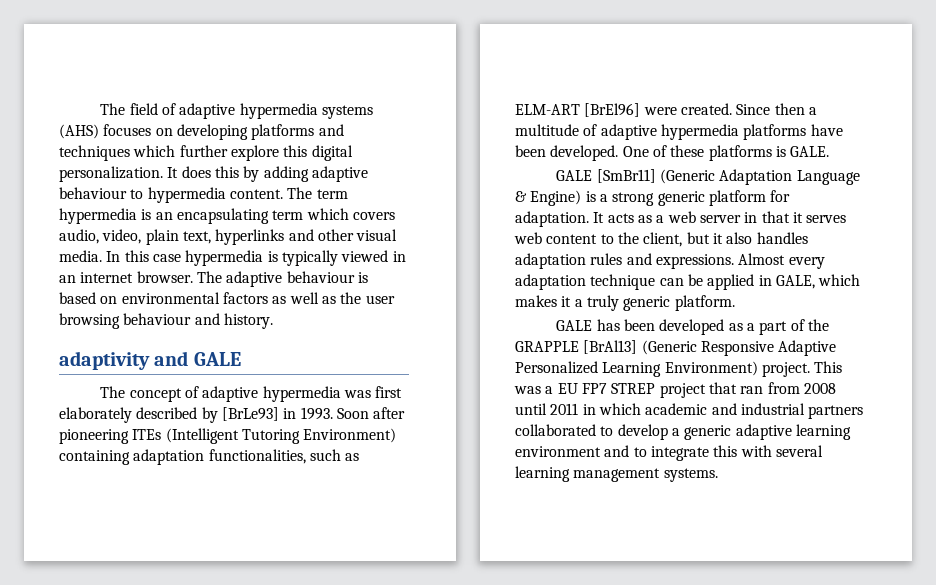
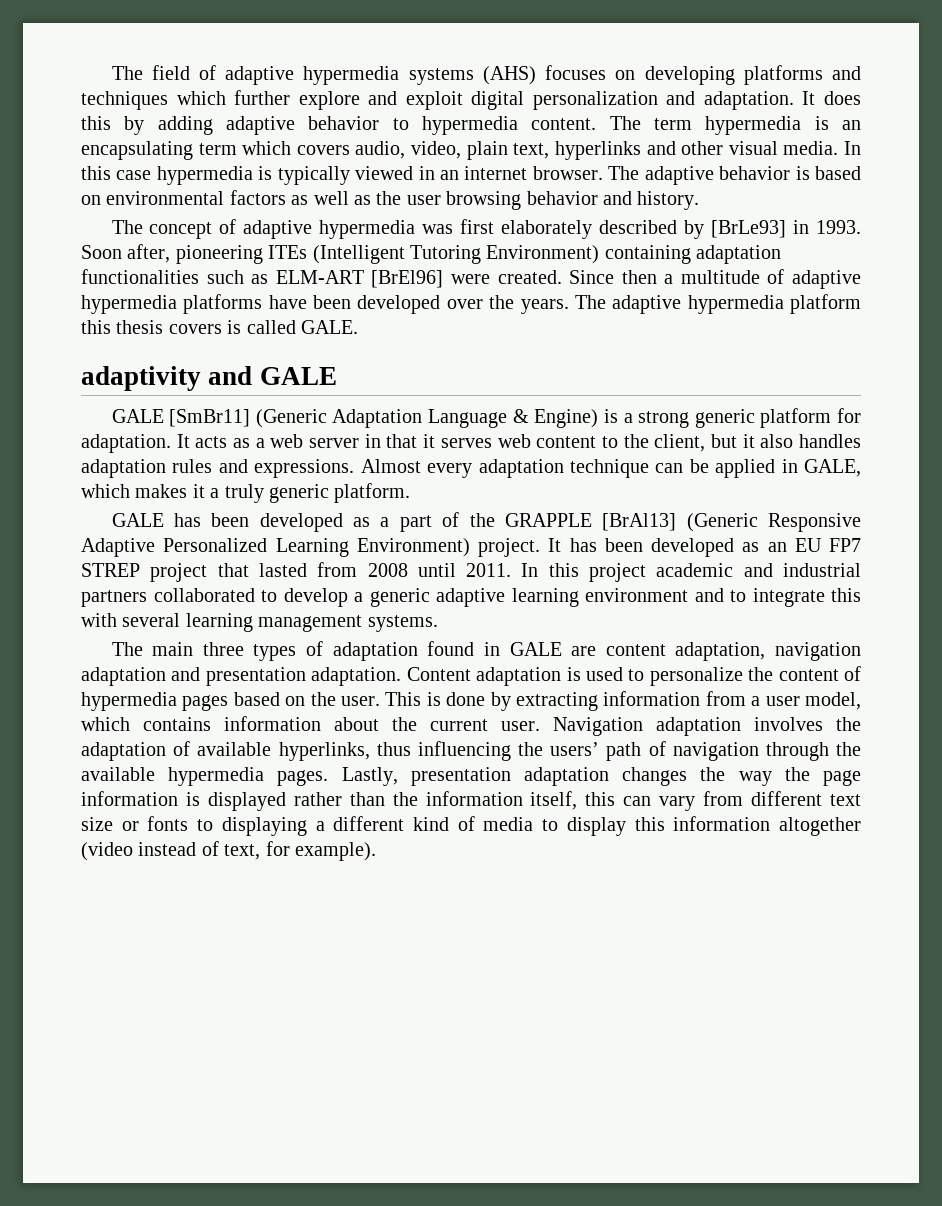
[283,145,353,161] [59,166,163,182] this digital personalization. -> [368,91,794,110] and exploit digital personalization and adaptation.
[59,187,127,199] behaviour -> [308,116,380,130] behavior
[286,271,355,283] behaviour -> [719,166,791,180] behavior
[123,313,192,325] behaviour -> [526,191,598,205] behavior
[59,351,241,370] // adaptivity and GALE -> (700, 200) none
[373,407,406,419] after -> [127,244,171,263] after,
[208,449,306,464] functionalities, -> [81,269,199,284] functionalities
[550,145,830,161] developed. One of these platforms is GALE. -> [357,294,862,314] [81,320,358,334] [81,366,337,391] developed over the years. The adaptive hypermedia platform this thesis covers is called GALE. // adaptivity and GALE
[814,361,843,373] [514,386,554,394] This was a -> [548,538,787,557] It has been developed as an
[740,386,764,394] ran -> [258,563,307,577] lasted
[550,403,641,415] 2011 in which -> [466,563,647,582] 2011. In this project
(718, 475) none -> [111,641,861,661] [81,666,861,686] [81,691,861,711] [81,716,861,736] [81,741,861,761] [81,767,862,786] [81,791,861,811] [81,816,861,836] [81,841,376,861] // The main three types of adaptation found in GALE are content adaptation, navigation adaptation and presentation adaptation. Content adaptation is used to personalize the content of hypermedia pages based on the user. This is done by extracting information from a user model, which contains information about the current user. Navigation adaptation involves the adaptation of available hyperlinks, thus influencing the users’ path of navigation through the available hypermedia pages. Lastly, presentation adaptation changes the way the page information is displayed rather than the information itself, this can vary from different text size or fonts to displaying a different kind of media to display this information altogether (video instead of text, for example).

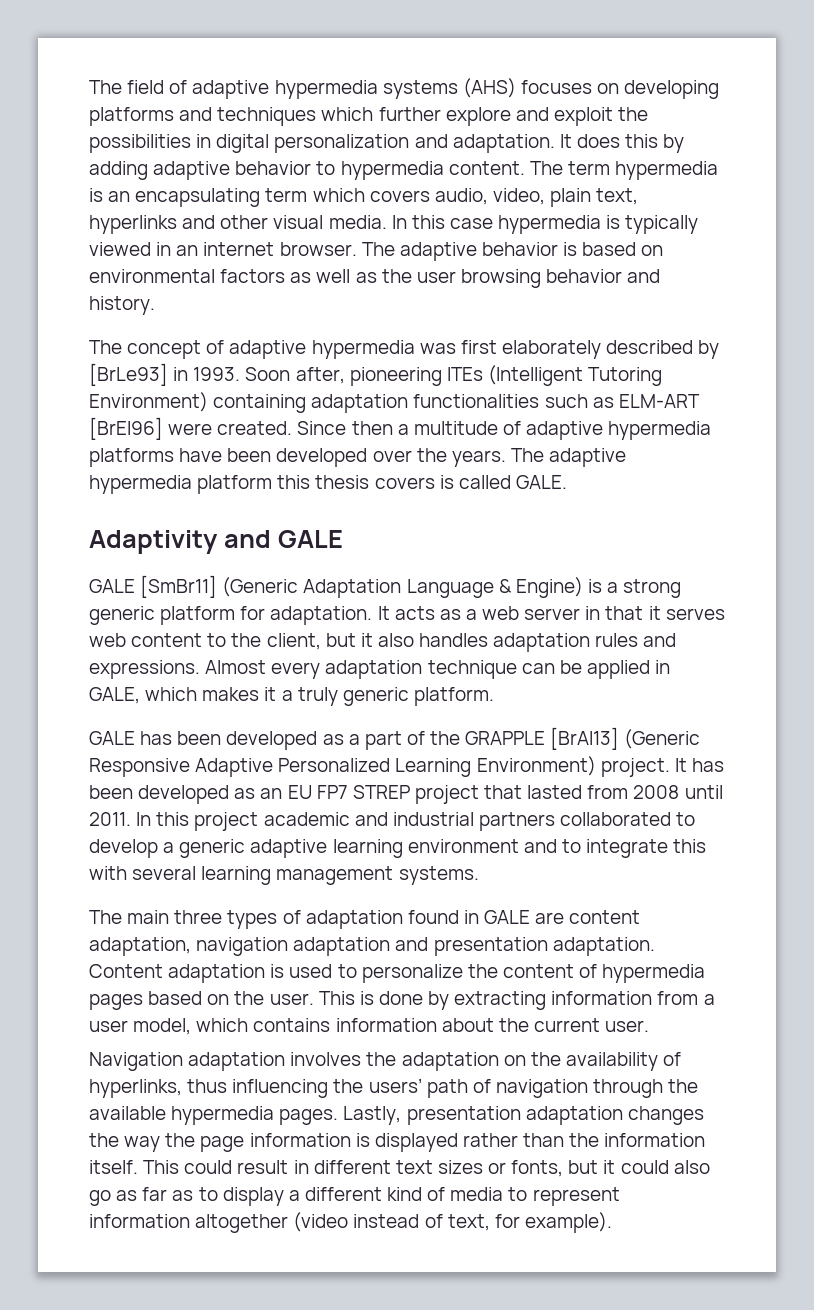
(463, 100) none -> [618,107,649,121] [89,134,212,153] the possibilities in
[81,366,201,391] adaptivity -> [89,530,218,554] Adaptivity
(540, 726) none -> (650, 1026) //
[173,741,272,756] of available -> [503,1052,682,1071] on the availability of
[530,791,861,811] [81,816,307,836] itself, this can vary from different text size or fonts to displaying -> [89,1160,710,1177] [89,1187,284,1206] itself. This could result in different text sizes or fonts, but it could also go as far as to display
[566,817,665,836] display this -> [532,1187,620,1206] represent

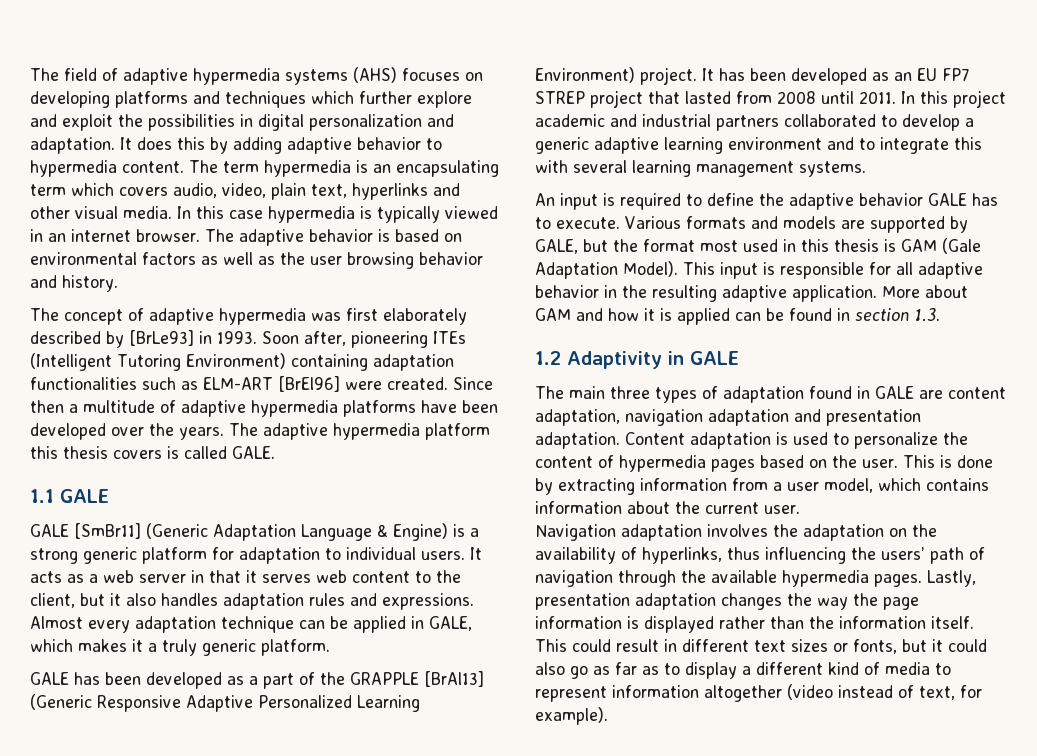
[89,530,271,554] Adaptivity and -> [30,489,54,503] 1.1
[270,606,373,625] adaptation. -> [239,547,465,564] adaptation to individual users.
(479, 875) none -> [535,193,998,210] [535,216,968,233] [535,238,981,254] [535,261,983,279] [535,285,968,302] [535,308,940,325] [535,351,739,369] // An input is required to define the adaptive behavior GALE has to execute. Various formats and models are supported by GALE, but the format most used in this thesis is GAM (Gale Adaptation Model). This input is responsible for all adaptive behavior in the resulting adaptive application. More about GAM and how it is applied can be found in section 1.3. // 1.2 Adaptivity in GALE

